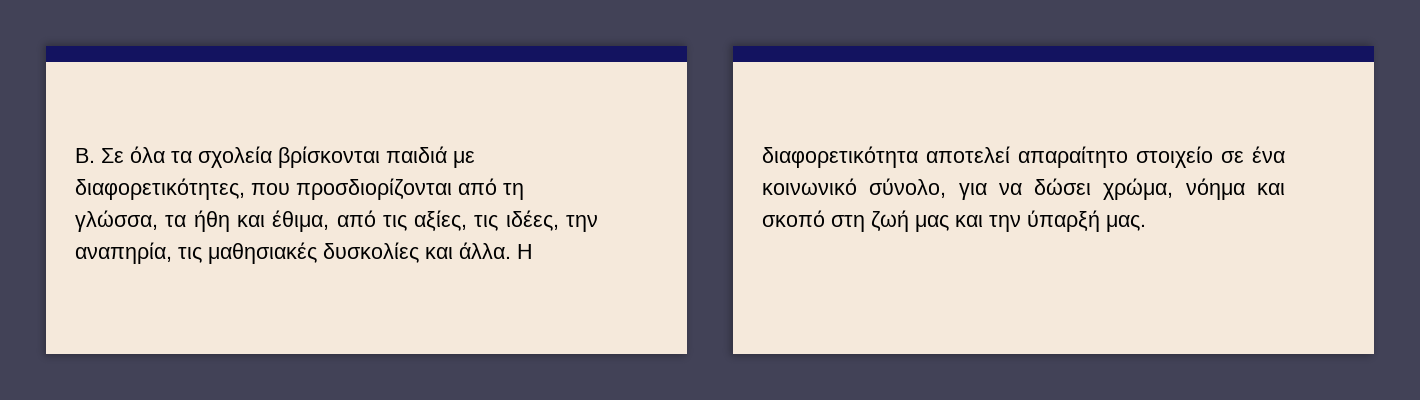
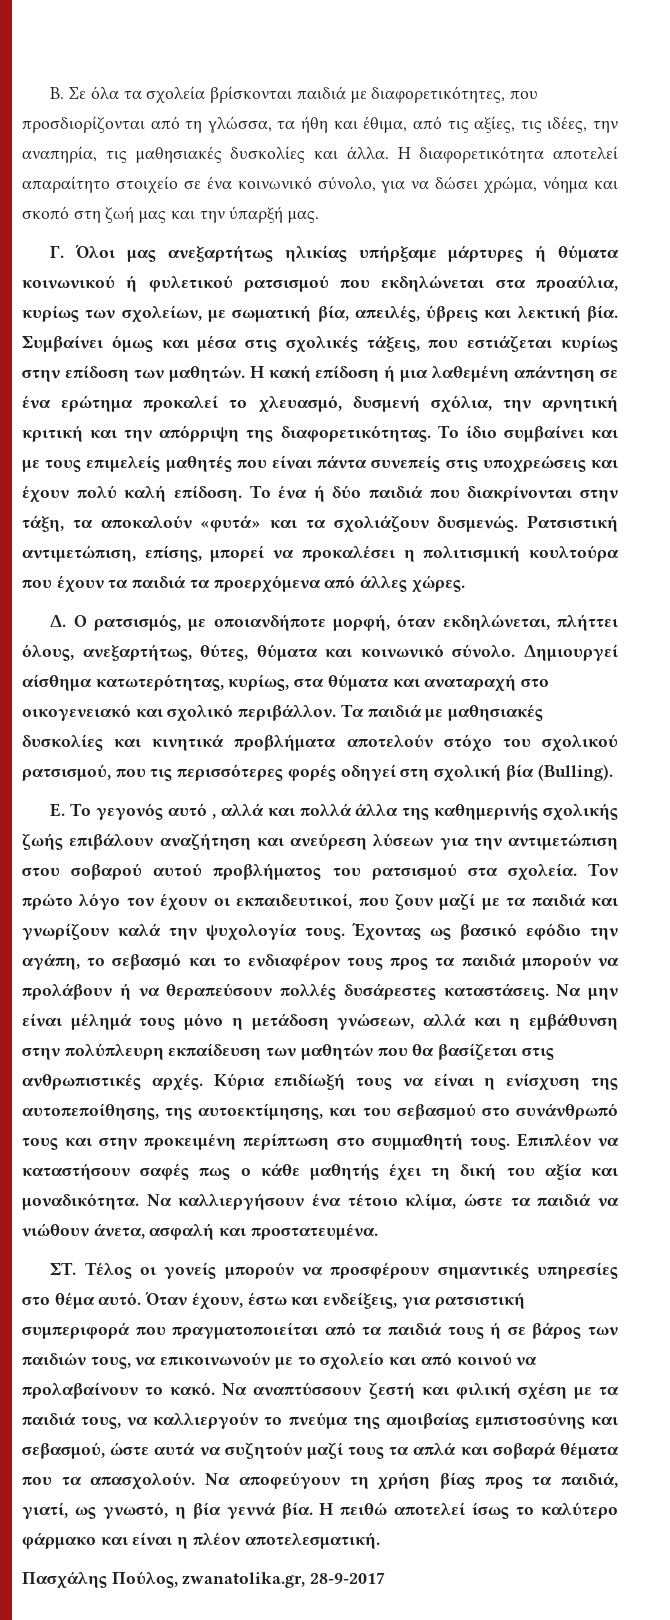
(1146, 223) none -> [50,244,619,262] [22,275,618,292] [22,305,618,323] [22,335,618,353] [22,365,619,382] [22,395,618,413] [22,425,619,442] [22,455,619,473] [22,485,618,503] [22,515,618,533] [22,545,619,562] [22,575,465,593] [50,614,619,631] [22,644,619,661] [22,674,550,692] [22,704,544,722] [22,734,619,752] [22,764,613,782] [50,803,618,821] [22,833,618,850] [22,863,618,881] [22,893,619,911] [22,922,619,941] [22,953,619,970] [22,983,618,1000] [22,1013,618,1030] [22,1043,554,1060] [22,1073,618,1091] [22,1103,618,1120] [22,1133,619,1150] [22,1163,619,1181] [22,1193,620,1210] [22,1223,378,1240] [50,1262,619,1279] [22,1291,525,1310] [22,1322,619,1339] [22,1352,538,1370] [22,1382,620,1400] [22,1412,619,1429] [22,1442,619,1459] [22,1472,618,1490] [22,1502,618,1519] [22,1532,380,1549] [22,1571,386,1589] // Γ. Όλοι μας ανεξαρτήτως ηλικίας υπήρξαμε μάρτυρες ή θύματα κοινωνικού ή φυλετικού ρατσισμού που εκδηλώνεται στα προαύλια, κυρίως των σχολείων, με σωματική βία, απειλές, ύβρεις και λεκτική βία. Συμβαίνει όμως και μέσα στις σχολικές τάξεις, που εστιάζεται κυρίως στην επίδοση των μαθητών. Η κακή επίδοση ή μια λαθεμένη απάντηση σε ένα ερώτημα προκαλεί το χλευασμό, δυσμενή σχόλια, την αρνητική κριτική και την απόρριψη της διαφορετικότητας. Το ίδιο συμβαίνει και με τους επιμελείς μαθητές που είναι πάντα συνεπείς στις υποχρεώσεις και έχουν πολύ καλή επίδοση. Το ένα ή δύο παιδιά που διακρίνονται στην τάξη, τα αποκαλούν «φυτά» και τα σχολιάζουν δυσμενώς. Ρατσιστική αντιμετώπιση, επίσης, μπορεί να προκαλέσει η πολιτισμική κουλτούρα που έχουν τα παιδιά τα προερχόμενα από άλλες χώρες. // Δ. Ο ρατσισμός, με οποιανδήποτε μορφή, όταν εκδηλώνεται, πλήττει όλους, ανεξαρτήτως, θύτες, θύματα και κοινωνικό σύνολο. Δημιουργεί αίσθημα κατωτερότητας, κυρίως, στα θύματα και αναταραχή στο οικογενειακό και σχολικό περιβάλλον. Τα παιδιά με μαθησιακές δυσκολίες και κινητικά προβλήματα αποτελούν στόχο του σχολικού ρατσισμού, που τις περισσότερες φορές οδηγεί στη σχολική βία (Bulling). // Ε. Το γεγονός αυτό , αλλά και πολλά άλλα της καθημερινής σχολικής ζωής επιβάλουν αναζήτηση και ανεύρεση λύσεων για την αντιμετώπιση στου σοβαρού αυτού προβλήματος του ρατσισμού στα σχολεία. Τον πρώτο λόγο τον έχουν οι εκπαιδευτικοί, που ζουν μαζί με τα παιδιά και γνωρίζουν καλά την ψυχολογία τους. Έχοντας ως βασικό εφόδιο την αγάπη, το σεβασμό και το ενδιαφέρον τους προς τα παιδιά μπορούν να προλάβουν ή να θεραπεύσουν πολλές δυσάρεστες καταστάσεις. Να μην είναι μέλημά τους μόνο η μετάδοση γνώσεων, αλλά και η εμβάθυνση στην πολύπλευρη εκπαίδευση των μαθητών που θα βασίζεται στις ανθρωπιστικές αρχές. Κύρια επιδίωξή τους να είναι η ενίσχυση της αυτοπεποίθησης, της αυτοεκτίμησης, και του σεβασμού στο συνάνθρωπό τους και στην προκειμένη περίπτωση στο συμμαθητή τους. Επιπλέον να καταστήσουν σαφές πως ο κάθε μαθητής έχει τη δική του αξία και μοναδικότητα. Να καλλιεργήσουν ένα τέτοιο κλίμα, ώστε τα παιδιά να νιώθουν άνετα, ασφαλή και προστατευμένα. // ΣΤ. Τέλος οι γονείς μπορούν να προσφέρουν σημαντικές υπηρεσίες στο θέμα αυτό. Όταν έχουν, έστω και ενδείξεις, για ρατσιστική συμπεριφορά που πραγματοποιείται από τα παιδιά τους ή σε βάρος των παιδιών τους, να επικοινωνούν με το σχολείο και από κοινού να προλαβαίνουν το κακό. Να αναπτύσσουν ζεστή και φιλική σχέση με τα παιδιά τους, να καλλιεργούν το πνεύμα της αμοιβαίας εμπιστοσύνης και σεβασμού, ώστε αυτά να συζητούν μαζί τους τα απλά και σοβαρά θέματα που τα απασχολούν. Να αποφεύγουν τη χρήση βίας προς τα παιδιά, γιατί, ως γνωστό, η βία γεννά βία. Η πειθώ αποτελεί ίσως το καλύτερο φάρμακο και είναι η πλέον αποτελεσματική. // Πασχάλης Πούλος, zwanatolika.gr, 28-9-2017

